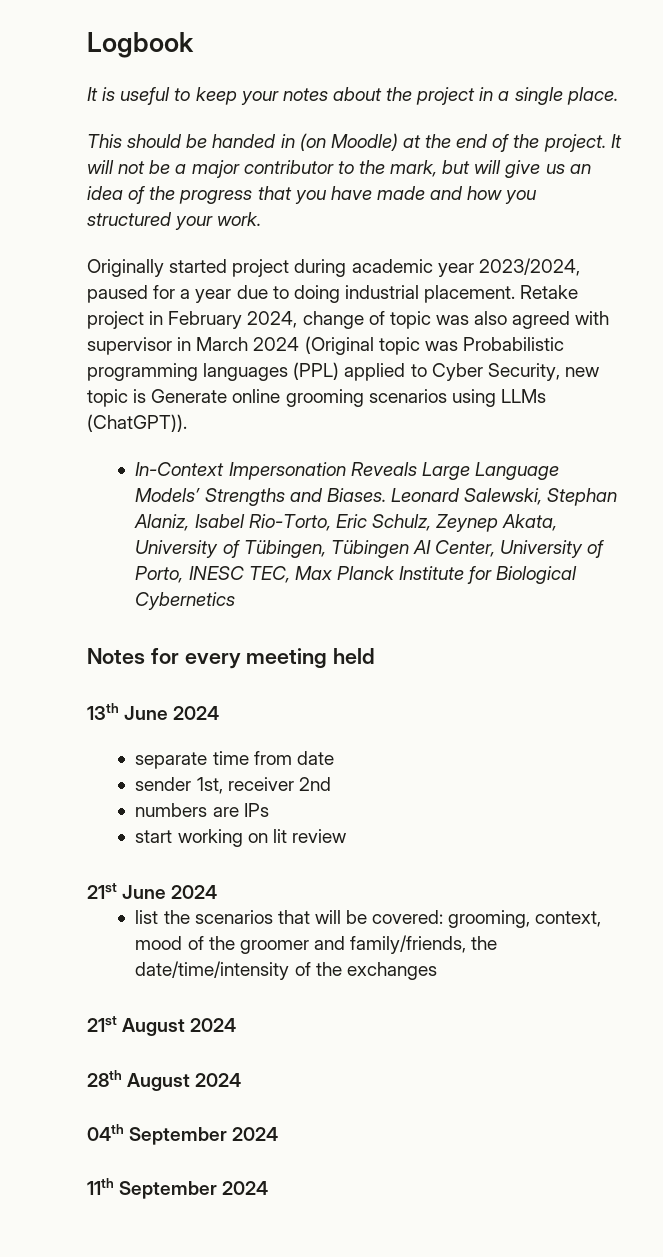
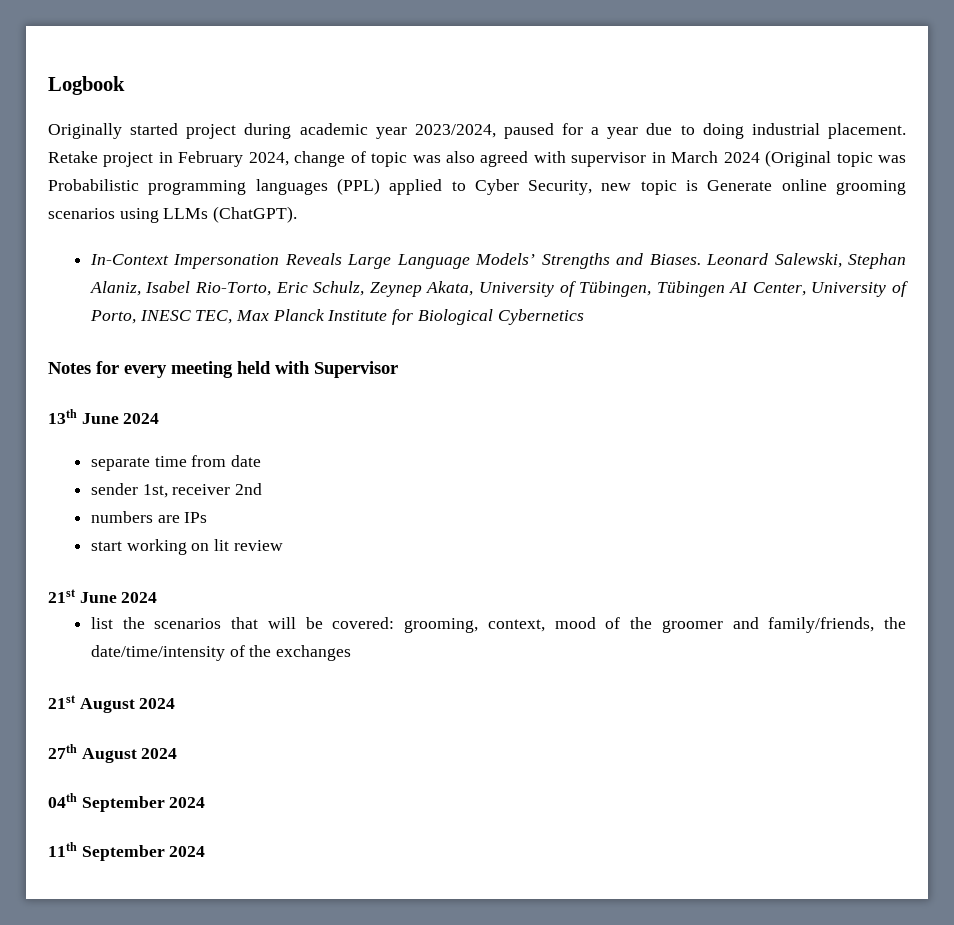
[87,87,618,105] [87,133,622,152] [87,160,591,178] [87,186,538,204] [87,212,262,230] // It is useful to keep your notes about the project in a single place. // This should be handed in (on Moodle) at the end of the project. It will not be a major contributor to the mark, but will give us an idea of the progress that you have made and how you structured your work. -> (125, 85) none
[87,414,187,432] (ChatGPT)). -> [213,206,298,223] (ChatGPT).
(376, 656) none -> [275,361,398,378] with Supervisor
[87,1070,122,1087] 28th -> [48,744,77,759] 27th

